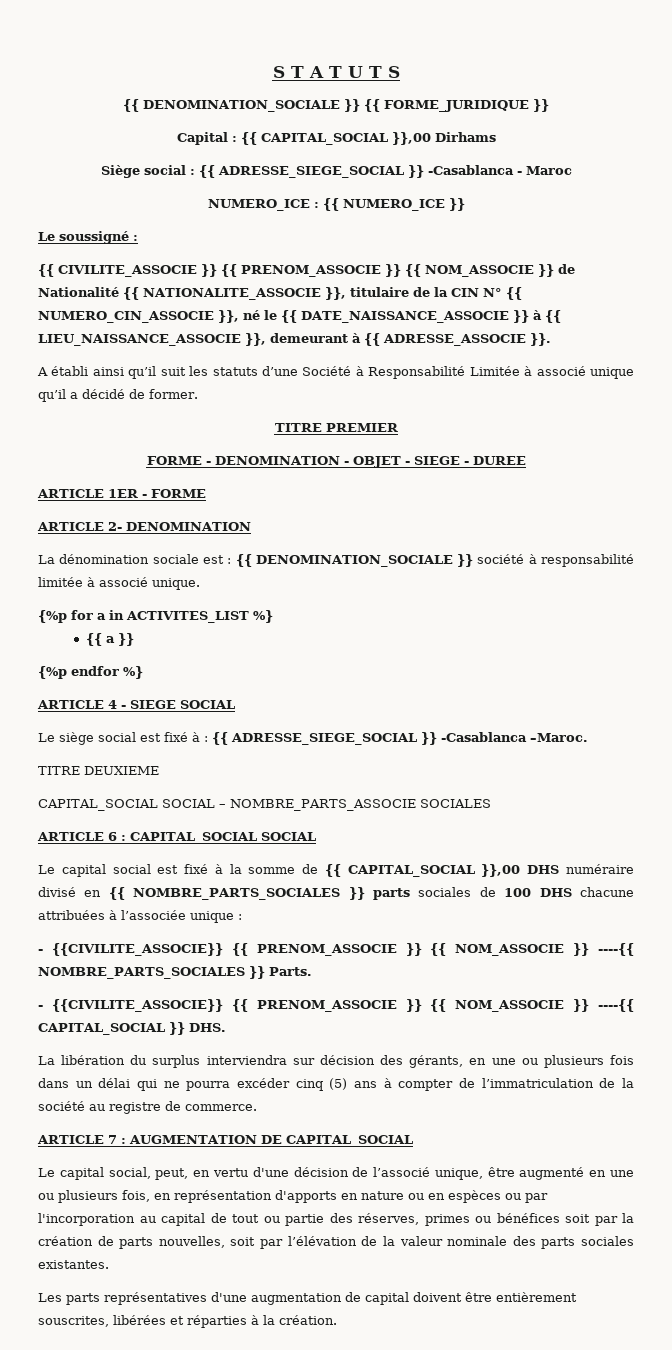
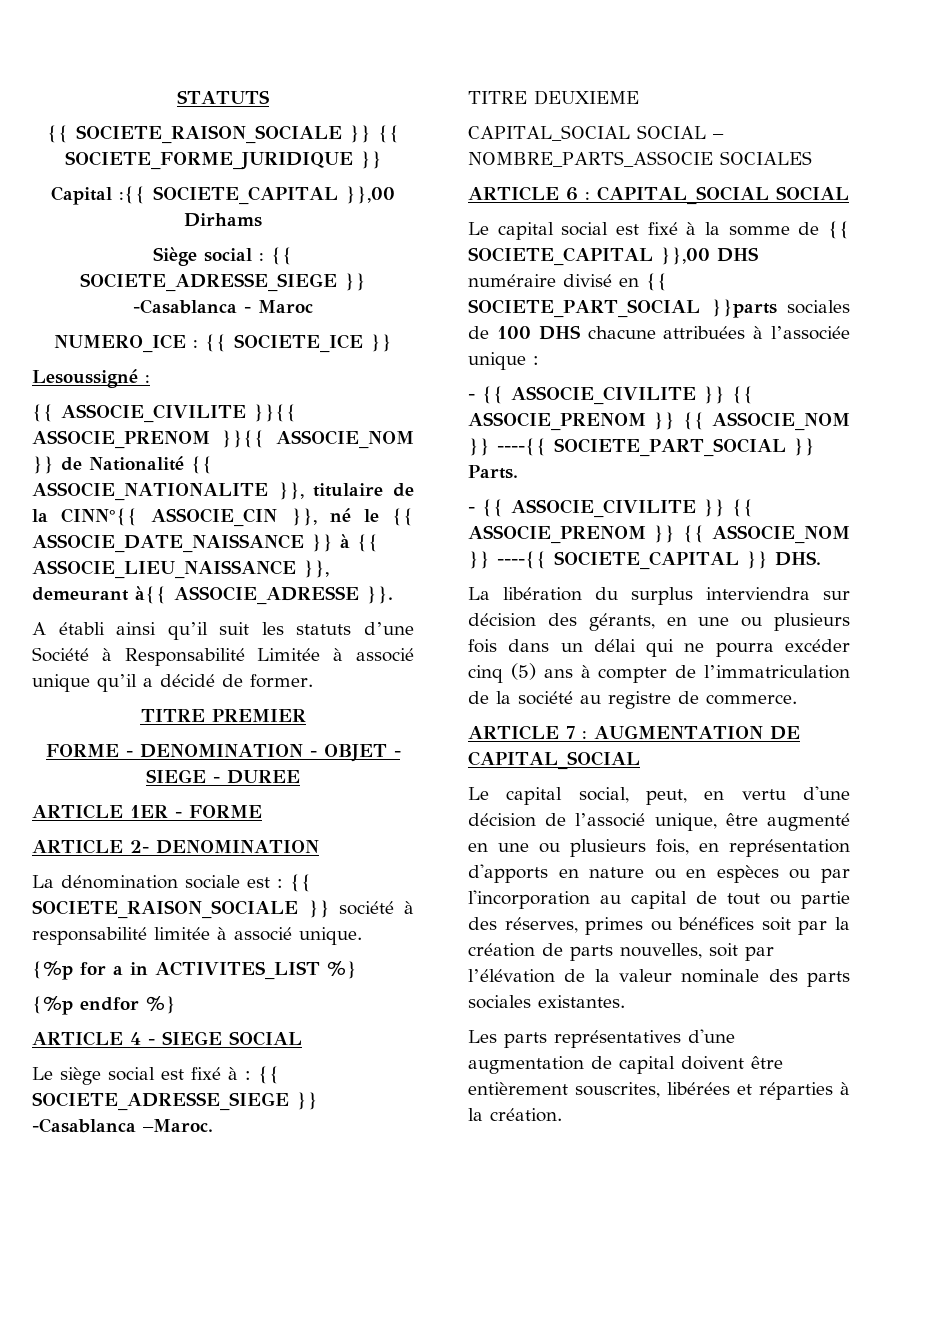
[272,66,400,78] [123,99,529,112] S T A T U T S // {{ DENOMINATION_SOCIALE }} {{ FORME_JURIDIQUE -> [177,90,271,104] [46,125,400,144] [64,151,353,170] STATUTS // {{ SOCIETE_RAISON_SOCIALE }} {{ SOCIETE_FORME_JURIDIQUE
[231,132,388,145] : {{ CAPITAL_SOCIAL -> [119,186,339,205] :{{ SOCIETE_CAPITAL
[217,166,404,178] ADRESSE_SIEGE_SOCIAL -> [80,273,337,292] SOCIETE_ADRESSE_SIEGE
[342,198,465,211] [38,231,129,244] NUMERO_ICE }} // Le soussigné -> [234,334,392,353] [32,369,138,388] SOCIETE_ICE }} // Lesoussigné
[58,264,534,277] CIVILITE_ASSOCIE }} {{ PRENOM_ASSOCIE }} {{ NOM_ASSOCIE -> [61,404,297,423] [32,430,414,449] ASSOCIE_CIVILITE }}{{ ASSOCIE_PRENOM }}{{ ASSOCIE_NOM
[143,288,321,300] NATIONALITE_ASSOCIE -> [32,482,268,501] ASSOCIE_NATIONALITE
[451,287,522,300] [38,311,214,323] CIN N° {{ NUMERO_CIN_ASSOCIE -> [61,508,278,527] CINN°{{ ASSOCIE_CIN
[301,311,509,323] DATE_NAISSANCE_ASSOCIE -> [32,534,304,553] ASSOCIE_DATE_NAISSANCE
[38,334,241,346] LIEU_NAISSANCE_ASSOCIE -> [32,560,296,579] ASSOCIE_LIEU_NAISSANCE
[352,333,526,346] à {{ ADRESSE_ASSOCIE -> [135,586,359,605] à{{ ASSOCIE_ADRESSE
[255,555,453,567] DENOMINATION_SOCIALE -> [32,900,298,919] SOCIETE_RAISON_SOCIALE
[85,633,134,646] // {{ a }} -> (357, 970) none
[231,733,417,745] ADRESSE_SIEGE_SOCIAL -> [32,1092,289,1111] SOCIETE_ADRESSE_SIEGE
[347,865,475,877] CAPITAL_SOCIAL -> [468,247,653,266] SOCIETE_CAPITAL
[133,887,410,900] NOMBRE_PARTS_SOCIALES }} parts -> [468,299,777,318] SOCIETE_PART_SOCIAL }}parts
[51,943,634,956] [38,967,245,979] {{CIVILITE_ASSOCIE}} {{ PRENOM_ASSOCIE }} {{ NOM_ASSOCIE }} ----{{ NOMBRE_PARTS_SOCIALES -> [482,386,754,405] [468,412,850,431] [468,438,786,457] {{ ASSOCIE_CIVILITE }} {{ ASSOCIE_PRENOM }} {{ ASSOCIE_NOM }} ----{{ SOCIETE_PART_SOCIAL
[51,999,634,1012] [38,1023,165,1035] {{CIVILITE_ASSOCIE}} {{ PRENOM_ASSOCIE }} {{ NOM_ASSOCIE }} ----{{ CAPITAL_SOCIAL -> [482,499,754,518] [468,525,850,544] [468,551,739,570] {{ ASSOCIE_CIVILITE }} {{ ASSOCIE_PRENOM }} {{ ASSOCIE_NOM }} ----{{ SOCIETE_CAPITAL

